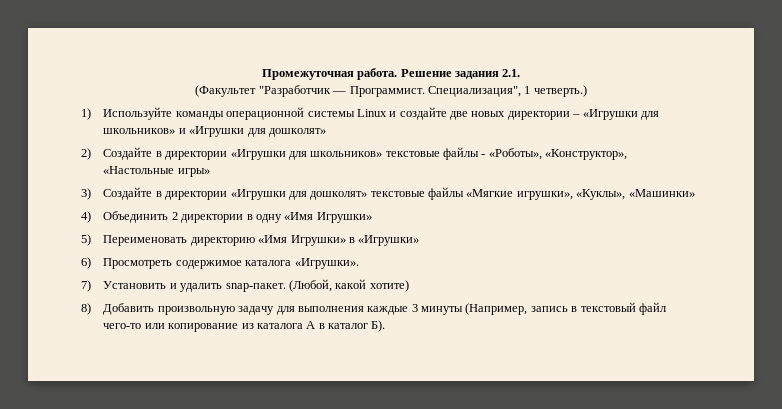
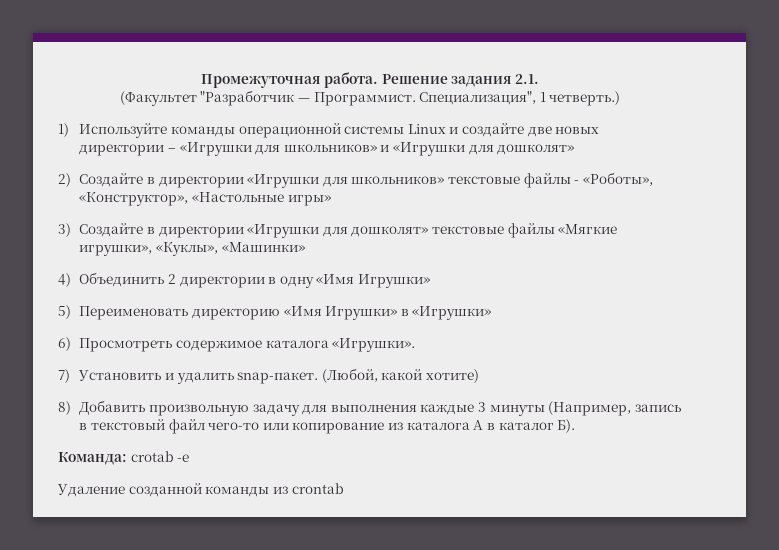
(386, 326) none -> [58,451,190,465] [57,483,344,497] // Команда: crotab -e // Удаление созданной команды из crontab

